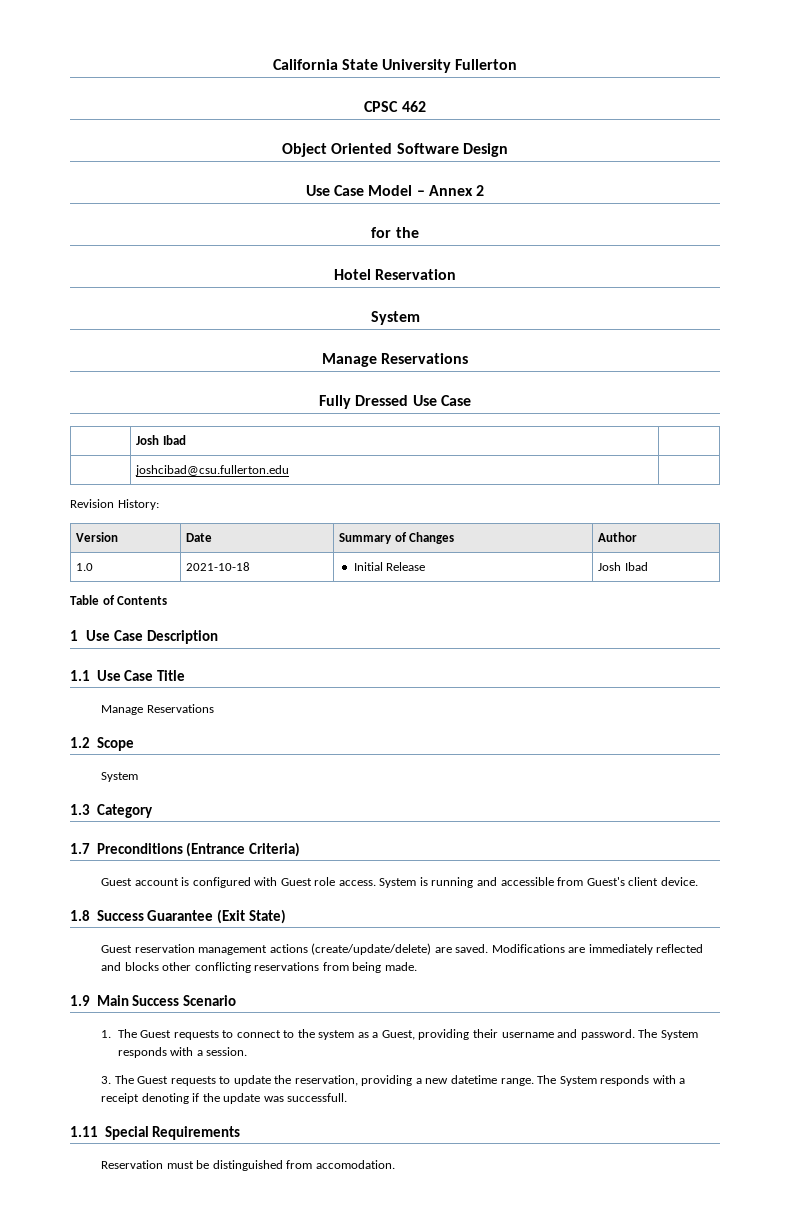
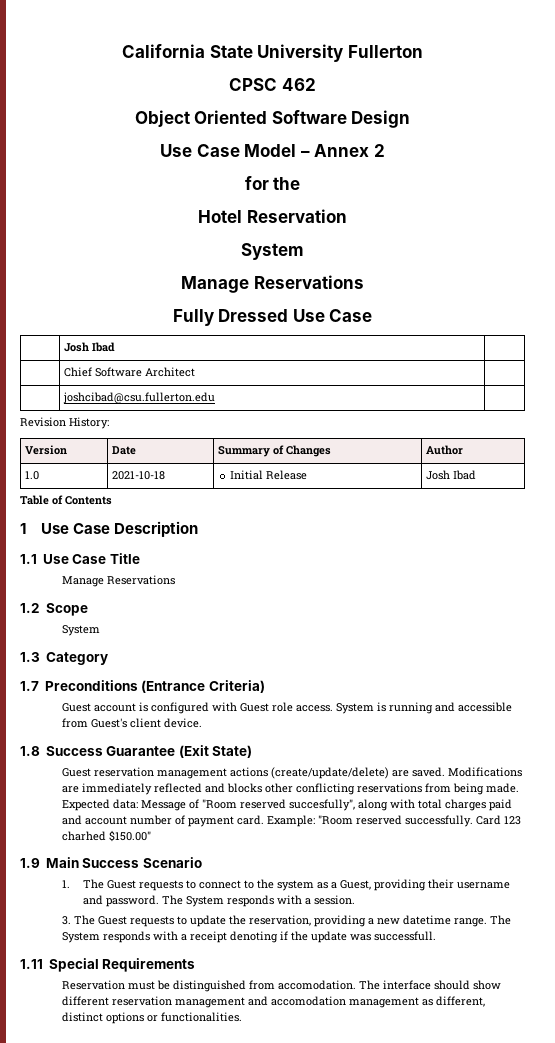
(186, 440) none -> [63,367,195,377] // | Chief Software Architect |
(417, 966) none -> [61,799,512,811] [61,815,521,827] [61,830,151,842] Expected data: Message of "Room reserved succesfully", along with total charges paid and account number of payment card. Example: "Room reserved successfully. Card 123 charhed $150.00"
(395, 1164) none -> [358,980,501,990] [61,996,485,1008] [61,1012,242,1024] The interface should show different reservation management and accomodation management as different, distinct options or functionalities.

